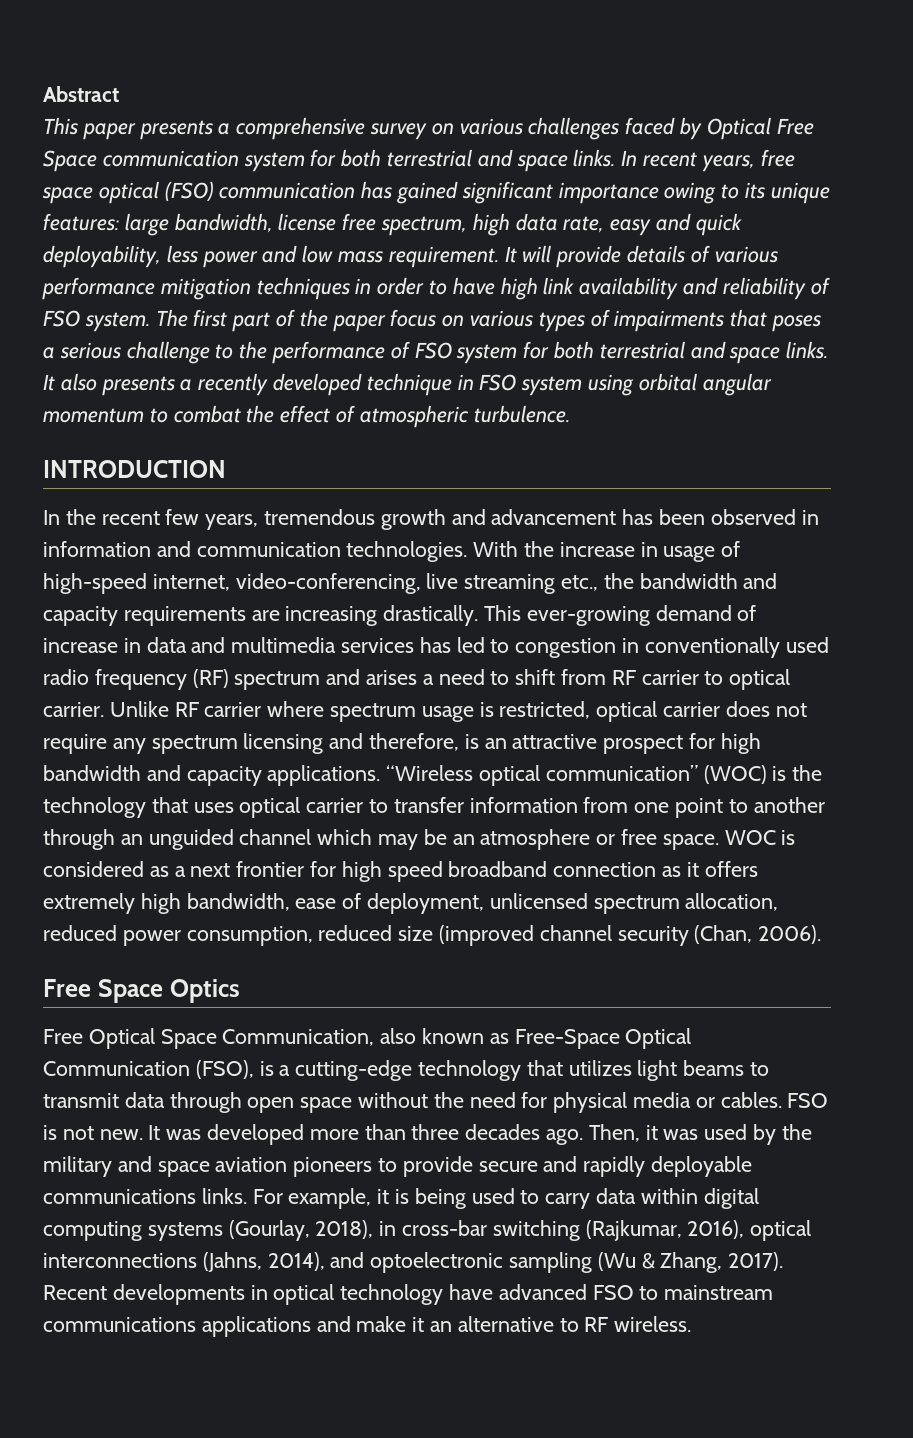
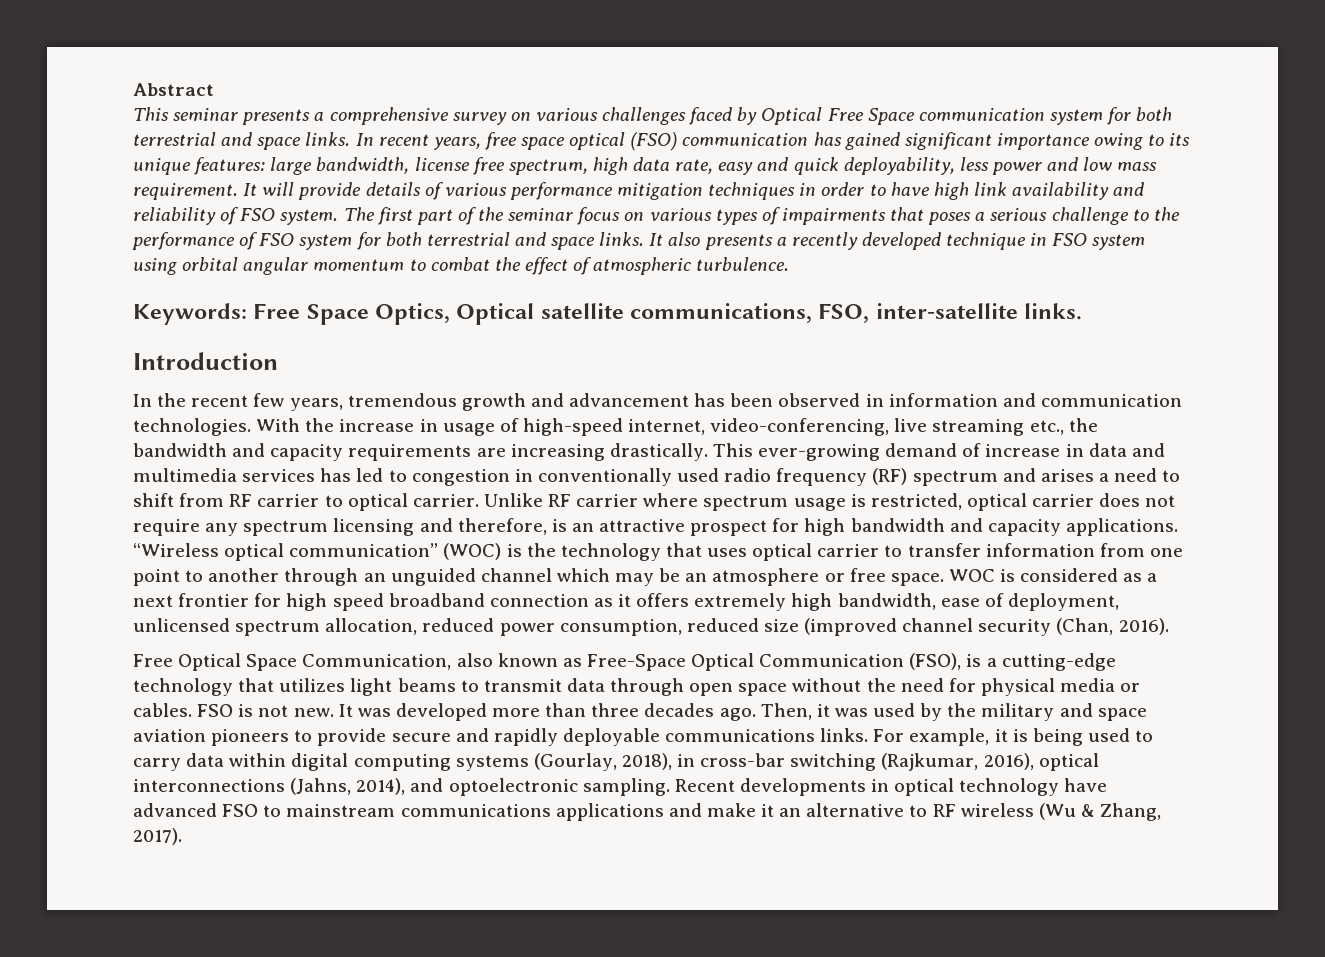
[82,123,136,140] paper -> [173,108,239,121] seminar
[332,315,386,332] paper -> [508,208,574,221] seminar
[43,460,226,478] INTRODUCTION -> [133,303,1083,325] [133,352,278,370] Keywords: Free Space Optics, Optical satellite communications, FSO, inter-satellite links. // Introduction
[758,925,822,944] [43,979,240,1003] 2006). // Free Space Optics -> [1118,618,1169,635] 2016).
[509,1252,784,1273] sampling (Wu & Zhang, 2017). -> [582,778,670,796] sampling.
[614,1316,692,1332] wireless. -> [960,803,1162,821] [133,828,182,845] wireless (Wu & Zhang, 2017).

